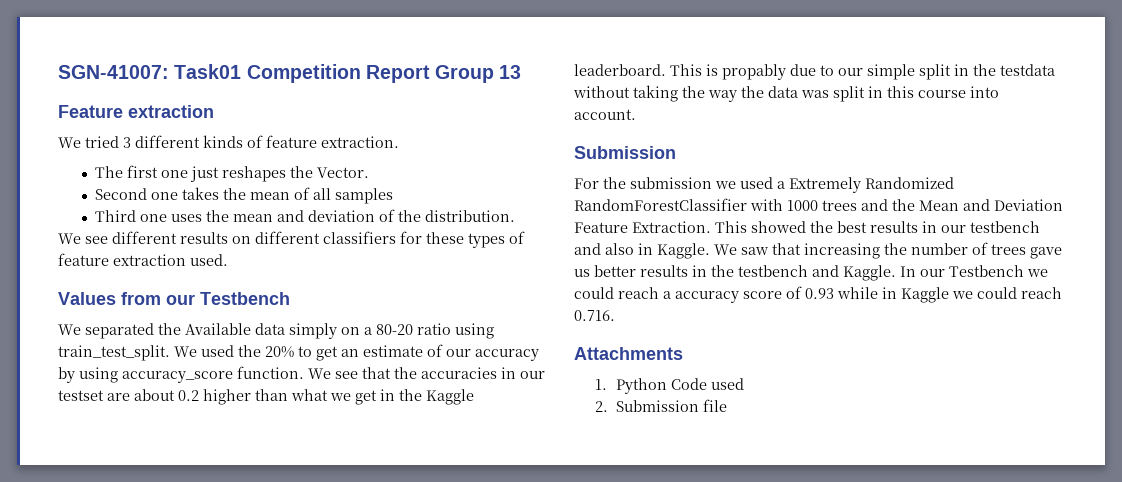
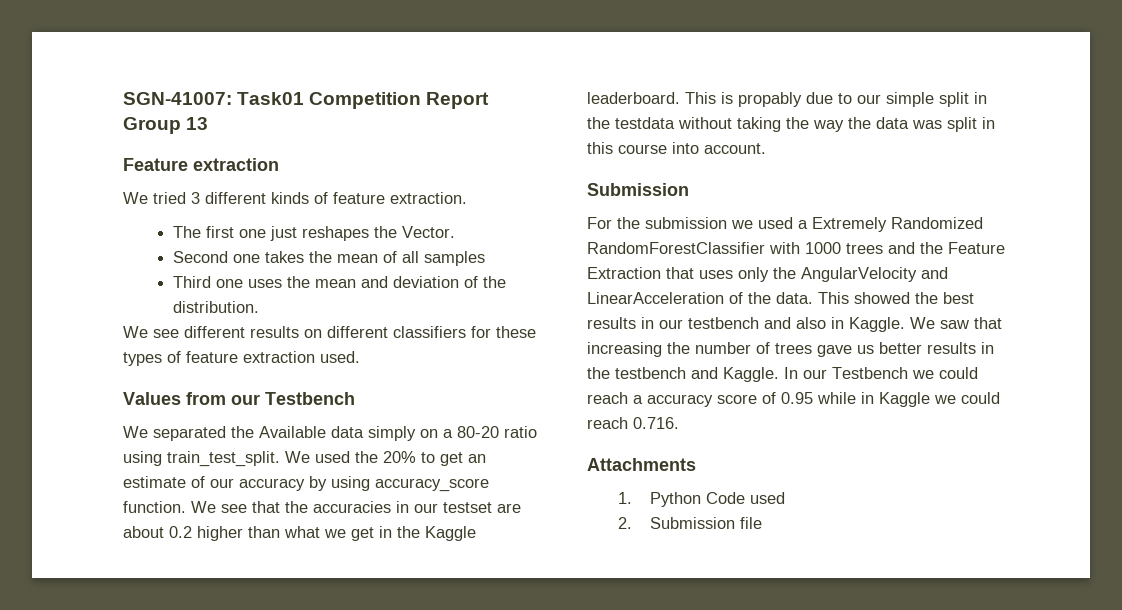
[919,199,1063,211] [574,221,711,233] Mean and Deviation Feature Extraction. -> [948,242,1005,254] [587,267,948,282] [587,292,813,304] Feature Extraction that uses only the AngularVelocity and LinearAcceleration of the data.
[805,288,834,299] 0.93 -> [781,392,813,404] 0.95

